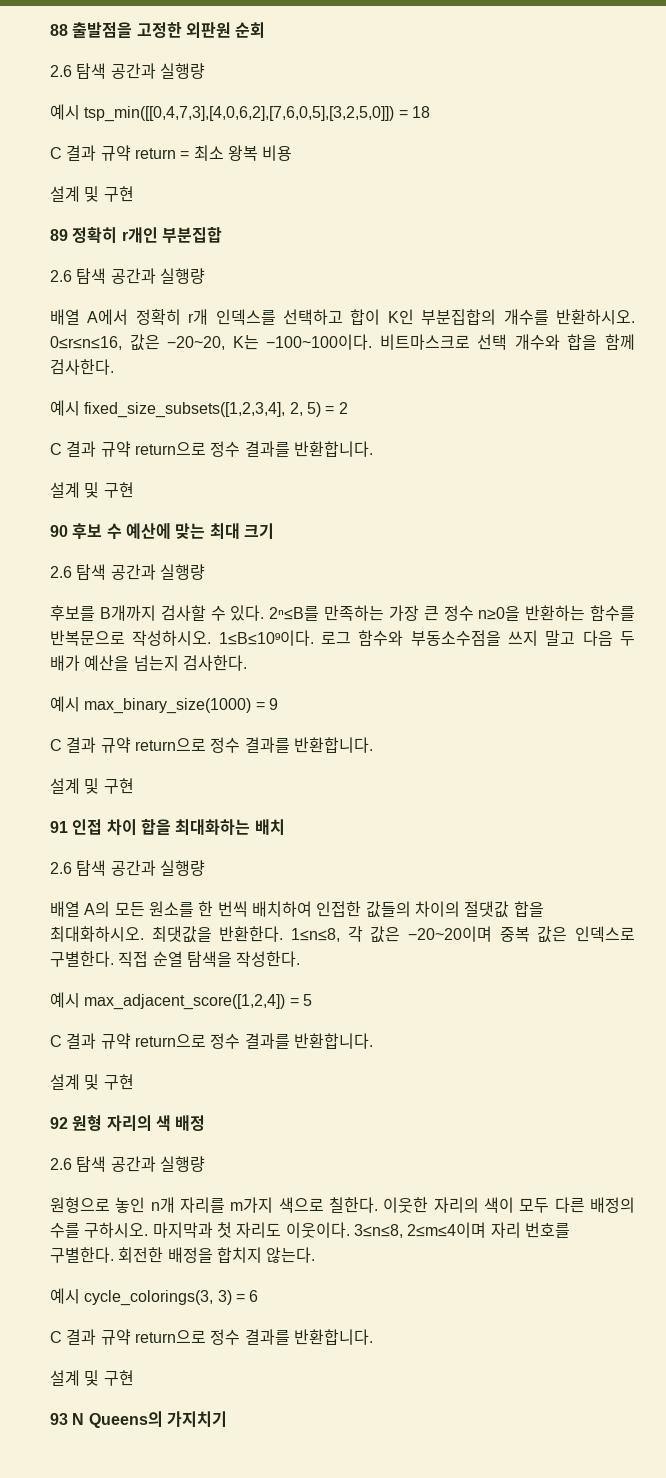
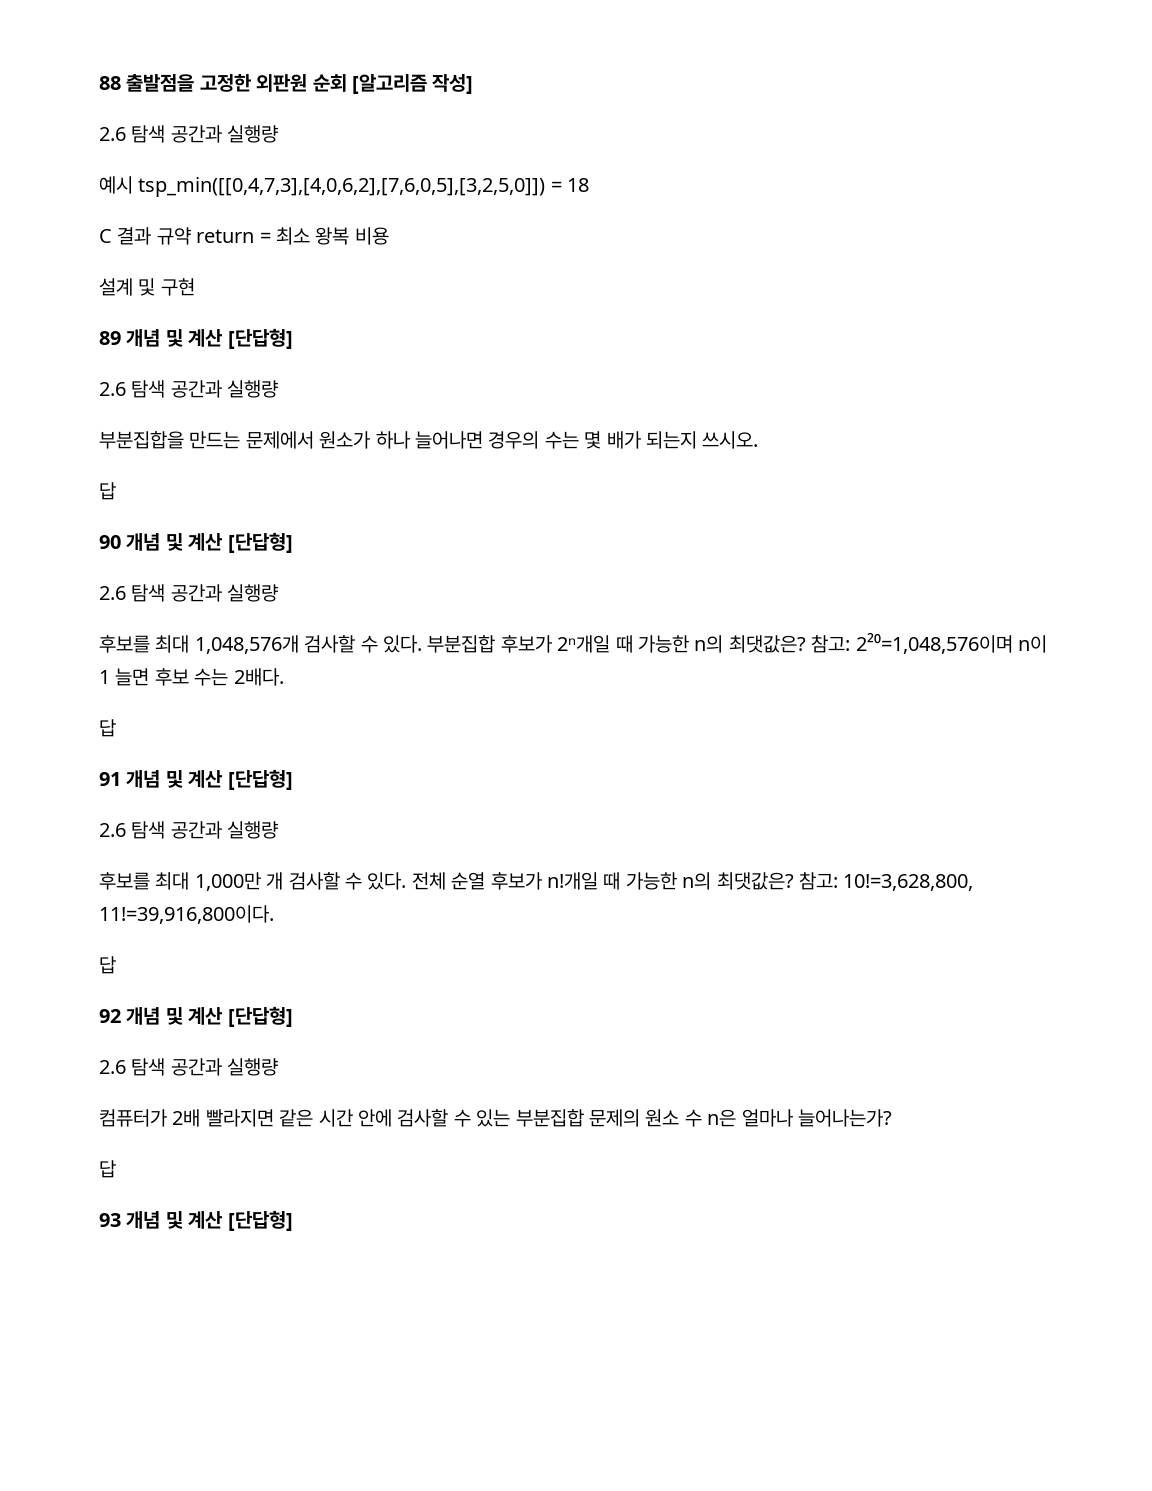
(266, 30) none -> [352,74,474,94] [알고리즘 작성]
[72,227,222,243] [50,268,205,284] [50,309,636,325] [50,334,635,351] [50,359,114,375] [50,400,348,418] [50,441,373,457] [50,482,134,498] [50,523,274,539] [50,564,205,580] [50,605,635,621] [50,630,635,646] [50,655,247,671] [50,696,278,714] [50,737,373,753] [50,778,134,794] [50,819,285,836] [50,860,205,876] [50,901,544,918] [50,926,636,943] [50,951,301,967] [50,992,312,1010] [50,1033,373,1049] [50,1074,134,1090] [50,1115,206,1131] [50,1156,205,1172] [50,1197,635,1213] [50,1222,570,1238] [50,1247,316,1263] [50,1288,259,1306] [50,1329,373,1345] [50,1370,134,1386] [50,1411,227,1428] 정확히 r개인 부분집합 // 2.6 탐색 공간과 실행량 // 배열 A에서 정확히 r개 인덱스를 선택하고 합이 K인 부분집합의 개수를 반환하시오. 0≤r≤n≤16, 값은 −20~20, K는 −100~100이다. 비트마스크로 선택 개수와 합을 함께 검사한다. // 예시 fixed_size_subsets([1,2,3,4], 2, 5) = 2 // C 결과 규약 return으로 정수 결과를 반환합니다. // 설계 및 구현 // 90 후보 수 예산에 맞는 최대 크기 // 2.6 탐색 공간과 실행량 // 후보를 B개까지 검사할 수 있다. 2ⁿ≤B를 만족하는 가장 큰 정수 n≥0을 반환하는 함수를 반복문으로 작성하시오. 1≤B≤10⁹이다. 로그 함수와 부동소수점을 쓰지 말고 다음 두 배가 예산을 넘는지 검사한다. // 예시 max_binary_size(1000) = 9 // C 결과 규약 return으로 정수 결과를 반환합니다. // 설계 및 구현 // 91 인접 차이 합을 최대화하는 배치 // 2.6 탐색 공간과 실행량 // 배열 A의 모든 원소를 한 번씩 배치하여 인접한 값들의 차이의 절댓값 합을 최대화하시오. 최댓값을 반환한다. 1≤n≤8, 각 값은 −20~20이며 중복 값은 인덱스로 구별한다. 직접 순열 탐색을 작성한다. // 예시 max_adjacent_score([1,2,4]) = 5 // C 결과 규약 return으로 정수 결과를 반환합니다. // 설계 및 구현 // 92 원형 자리의 색 배정 // 2.6 탐색 공간과 실행량 // 원형으로 놓인 n개 자리를 m가지 색으로 칠한다. 이웃한 자리의 색이 모두 다른 배정의 수를 구하시오. 마지막과 첫 자리도 이웃이다. 3≤n≤8, 2≤m≤4이며 자리 번호를 구별한다. 회전한 배정을 합치지 않는다. // 예시 cycle_colorings(3, 3) = 6 // C 결과 규약 return으로 정수 결과를 반환합니다. // 설계 및 구현 // 93 N Queens의 가지치기 -> [126,328,293,349] [99,380,279,398] [99,431,759,449] [99,482,116,500] [99,532,293,553] [99,584,279,602] [99,632,1047,654] [99,668,284,686] [99,719,116,737] [99,769,293,790] [99,821,279,839] [99,872,974,891] [99,905,274,924] [99,956,116,974] [99,1006,293,1027] [99,1058,279,1076] [99,1109,892,1127] [99,1160,116,1178] [99,1210,293,1231] 개념 및 계산 [단답형] // 2.6 탐색 공간과 실행량 // 부분집합을 만드는 문제에서 원소가 하나 늘어나면 경우의 수는 몇 배가 되는지 쓰시오. // 답 // 90 개념 및 계산 [단답형] // 2.6 탐색 공간과 실행량 // 후보를 최대 1,048,576개 검사할 수 있다. 부분집합 후보가 2ⁿ개일 때 가능한 n의 최댓값은? 참고: 2²⁰=1,048,576이며 n이 1 늘면 후보 수는 2배다. // 답 // 91 개념 및 계산 [단답형] // 2.6 탐색 공간과 실행량 // 후보를 최대 1,000만 개 검사할 수 있다. 전체 순열 후보가 n!개일 때 가능한 n의 최댓값은? 참고: 10!=3,628,800, 11!=39,916,800이다. // 답 // 92 개념 및 계산 [단답형] // 2.6 탐색 공간과 실행량 // 컴퓨터가 2배 빨라지면 같은 시간 안에 검사할 수 있는 부분집합 문제의 원소 수 n은 얼마나 늘어나는가? // 답 // 93 개념 및 계산 [단답형]

